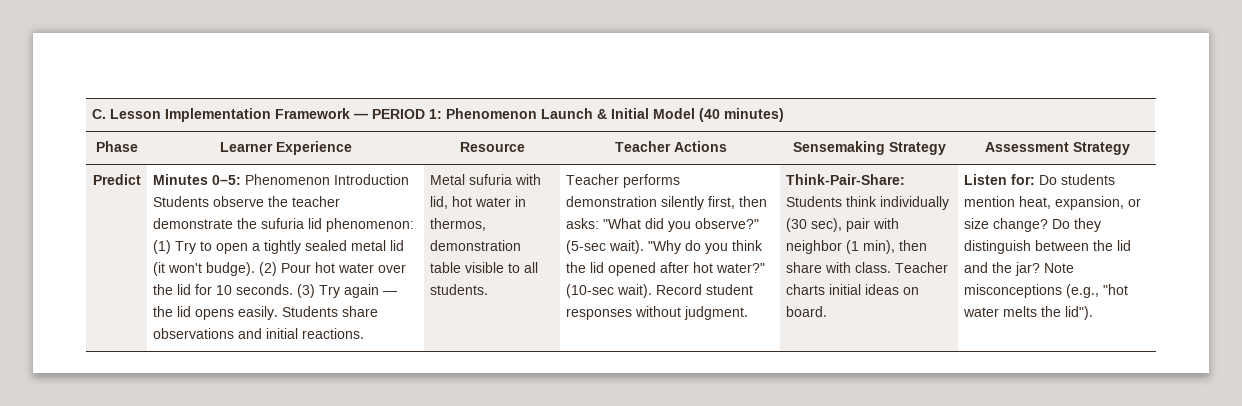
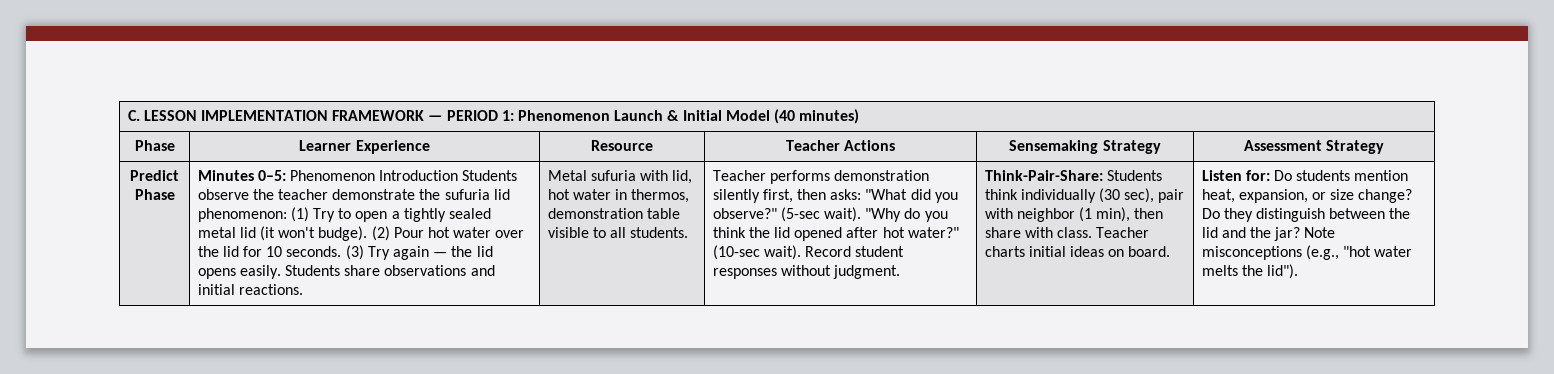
[110,108,351,122] Lesson Implementation Framework -> [143,110,425,121] LESSON IMPLEMENTATION FRAMEWORK
(141, 179) none -> [134,189,175,200] Phase

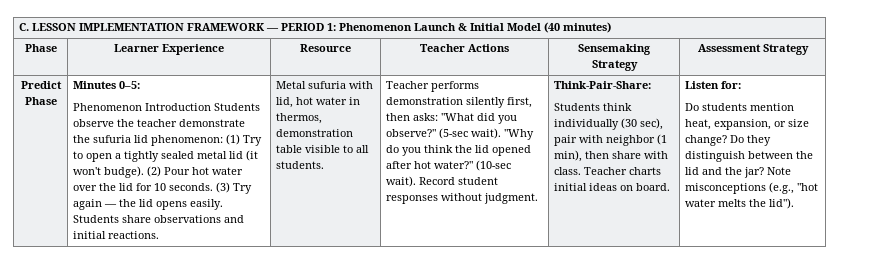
(286, 175) none -> (141, 85) //
(1103, 175) none -> (652, 85) //
(1270, 175) none -> (742, 85) //

